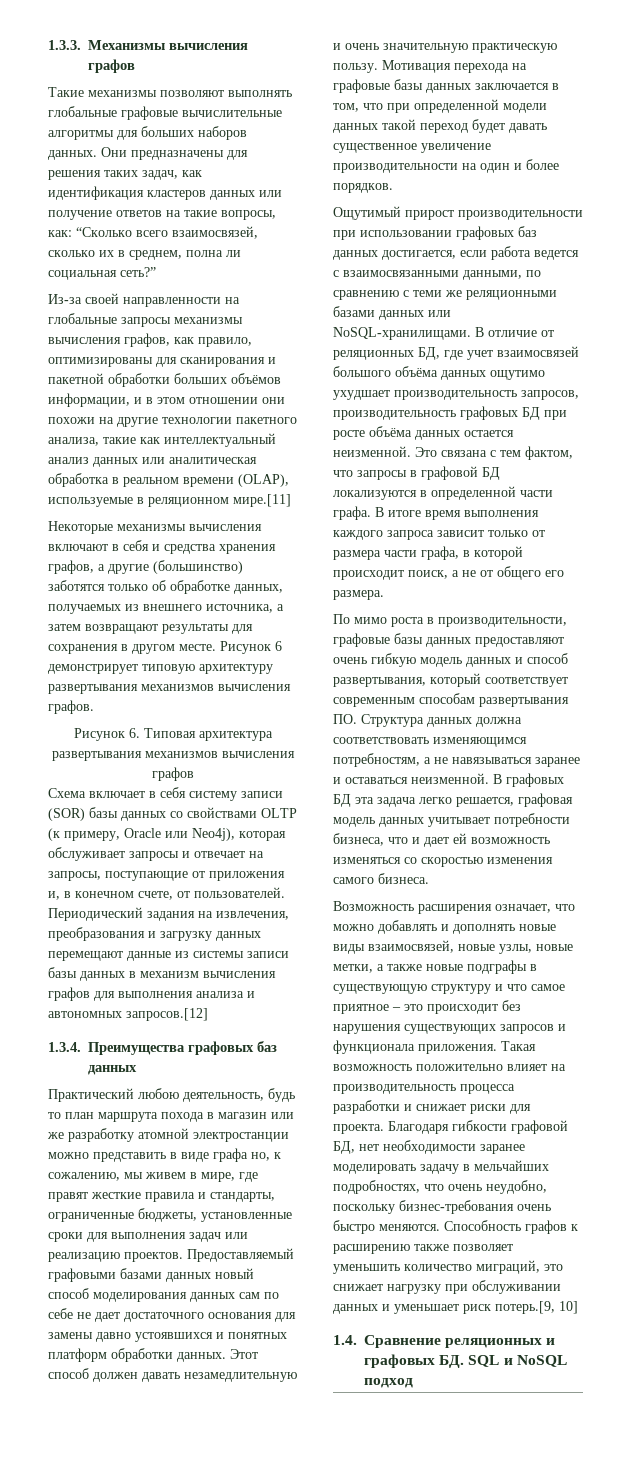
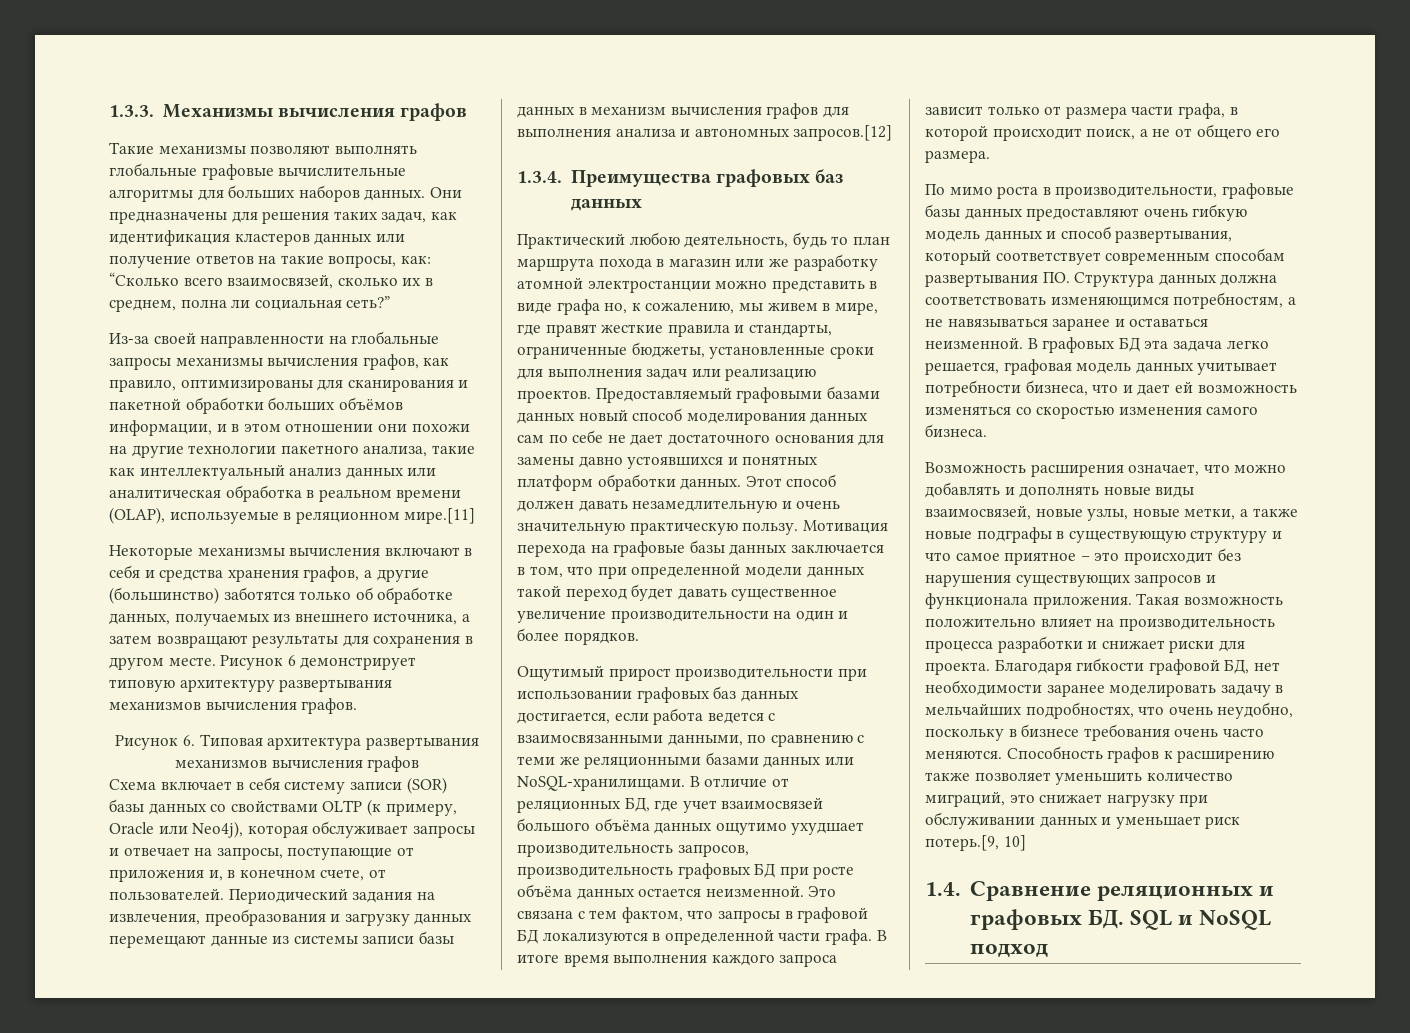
[399,1200,551,1214] [333,1220,375,1234] бизнес-требования очень быстро -> [1008,724,1264,741] в бизнесе требования очень часто

